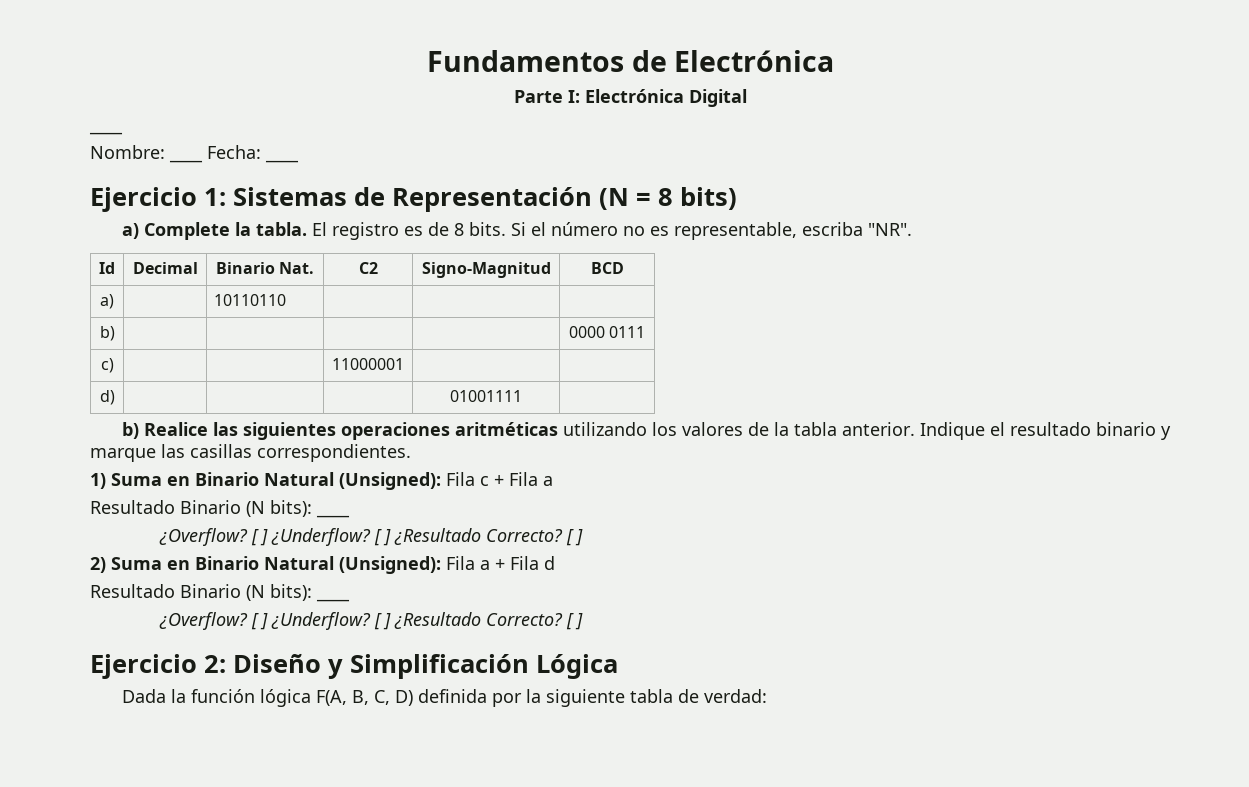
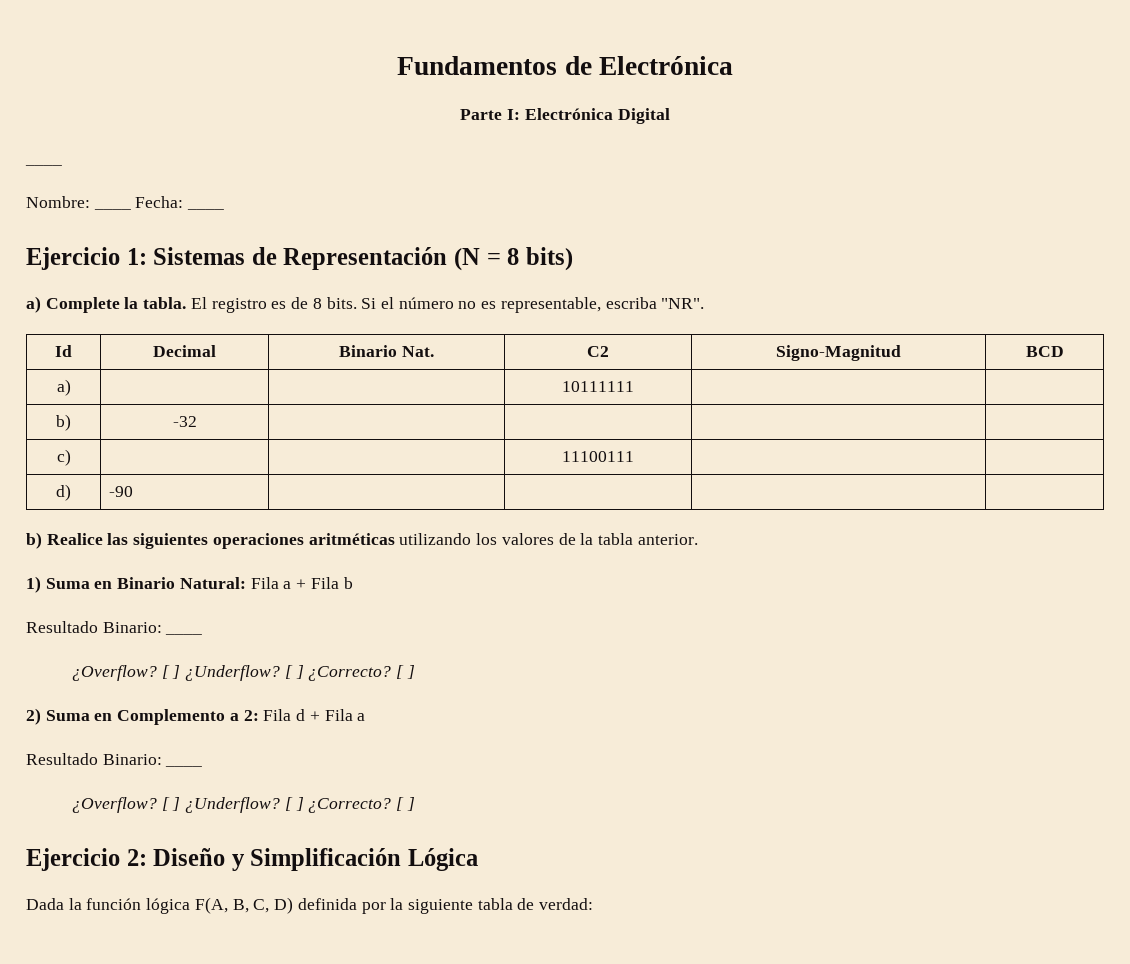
[214,294,287,306] 10110110 | -> [562,381,634,392] | 10111111
[568,326,646,338] | | | | 0000 0111 -> [172,416,197,427] -32 | | | |
[332,358,404,370] 11000001 -> [562,451,634,462] 11100111
[450,390,522,402] | | | 01001111 -> [109,486,134,497] -90 | | |
[919,422,1171,440] [90,444,411,462] Indique el resultado binario y marque las casillas correspondientes. -> (698, 539) none
[264,472,553,490] [90,500,350,518] [158,528,563,546] Natural (Unsigned): Fila c + Fila a // Resultado Binario (N bits): ____ // ¿Overflow? [ ] ¿Underflow? [ ] ¿Resultado Correcto? -> [179,577,353,589] [26,621,162,633] [165,633,203,635] [71,665,392,681] Natural: Fila a + Fila b // Resultado Binario: ____ // ¿Overflow? [ ] ¿Underflow? [ ] ¿Correcto?
[195,556,555,574] [90,584,350,602] [158,612,563,630] Binario Natural (Unsigned): Fila a + Fila d // Resultado Binario (N bits): ____ // ¿Overflow? [ ] ¿Underflow? [ ] ¿Resultado Correcto? -> [117,709,366,725] [26,753,162,765] [165,765,203,767] [71,797,392,813] Complemento a 2: Fila d + Fila a // Resultado Binario: ____ // ¿Overflow? [ ] ¿Underflow? [ ] ¿Correcto?

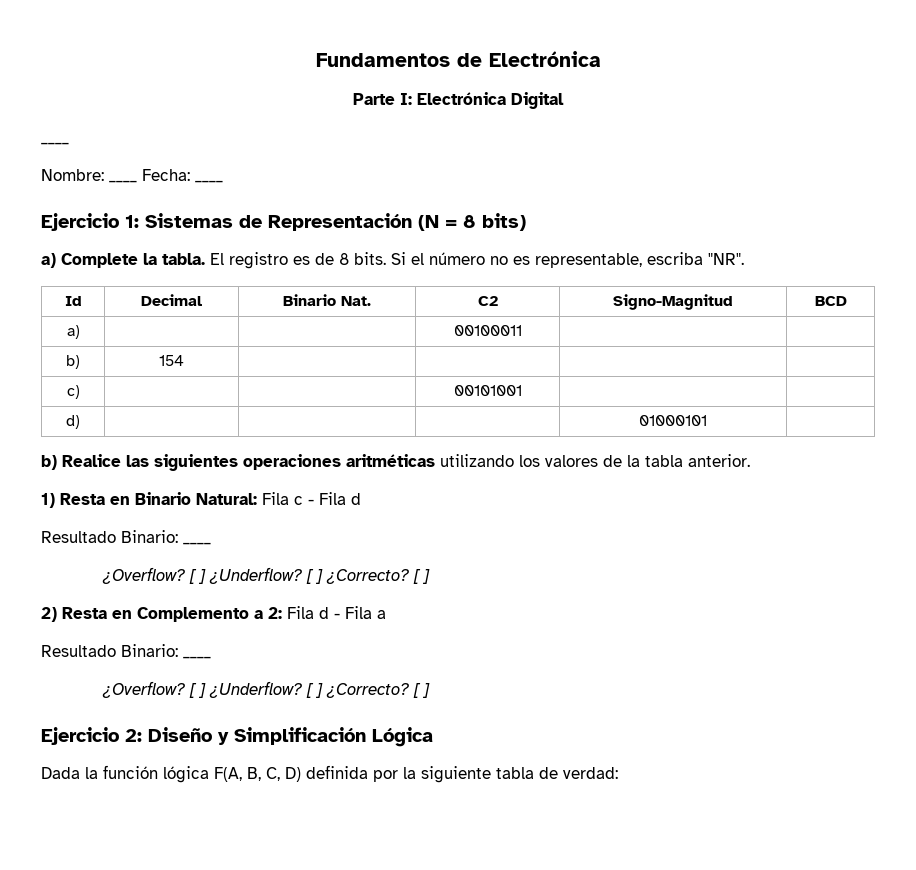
[562,381,634,392] 10111111 -> [453,325,522,336] 00100011
[172,416,197,427] -32 -> [159,355,184,366] 154
[562,451,634,462] 11100111 -> [453,385,522,396] 00101001
[109,486,134,497] -90 | | | -> [639,415,707,426] | | | 01000101
[45,578,90,589] Suma -> [60,493,105,505] Resta
[283,577,353,589] a + Fila b -> [294,492,361,505] c - Fila d
[45,710,90,721] Suma -> [62,607,107,619] Resta
[309,711,320,721] + -> [334,613,340,619] -

